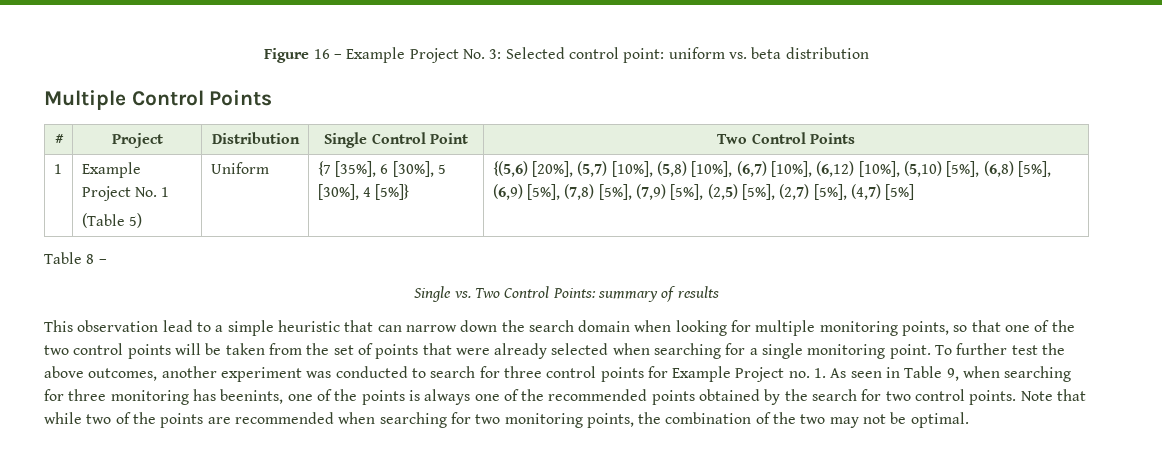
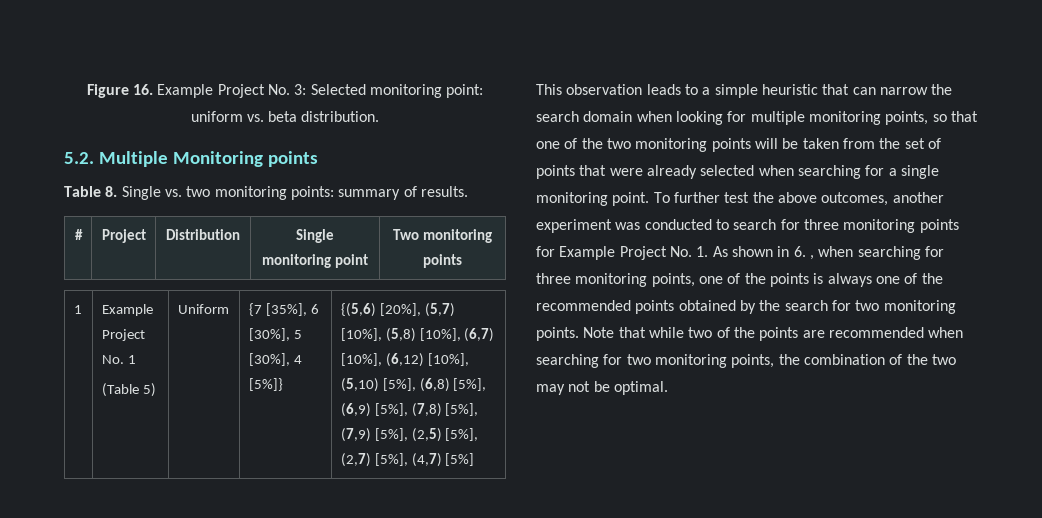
[313,49,343,59] 16 – -> [133,84,154,95] 16.
[568,47,619,59] control -> [369,84,442,98] monitoring
[785,47,869,59] [44,90,273,110] distribution // Multiple Control Points -> [301,111,380,122] [64,151,318,167] [64,186,468,200] distribution. // 5.2. Multiple Monitoring points // Table 8. Single vs. two monitoring points: summary of results.
[371,132,468,144] [717,132,855,144] Control Point | Two Control Points -> [262,254,368,268] [393,229,492,243] [423,254,462,268] monitoring point | Two monitoring points
[44,252,107,264] [414,286,719,302] // Table 8 – // Single vs. Two Control Points: summary of results -> (475, 459) none
[162,320,193,332] lead -> [646,84,681,95] leads
[460,320,498,332] down -> (928, 91) none
[73,343,124,355] control -> [635,138,708,152] monitoring
[546,366,597,378] control -> [843,219,916,233] monitoring
[788,371,810,378] no. -> [669,246,692,257] No.
[850,366,959,381] seen in Table 9, -> [731,246,814,260] shown in 6. ,
[192,389,284,404] has beenints, -> [651,273,695,287] points,
[915,389,966,401] control -> [883,300,956,314] monitoring

